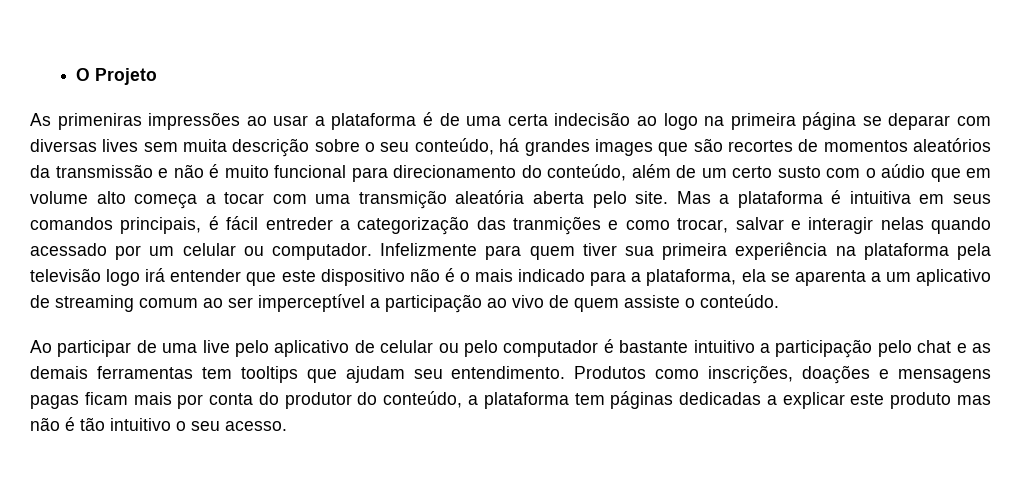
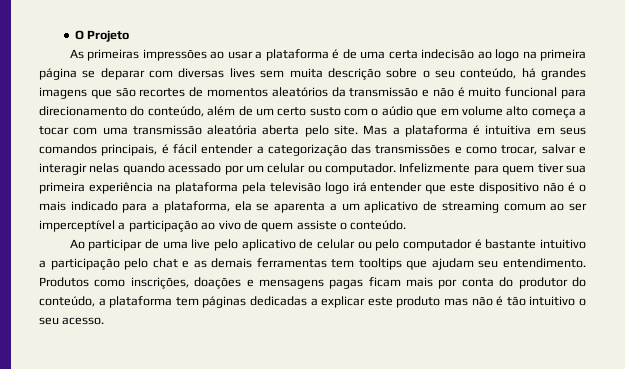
[57,113,142,130] primeniras -> [87,49,140,61] primeiras
[594,139,653,156] images -> [39,87,87,99] imagens
[358,190,447,209] transmição -> [132,125,202,135] transmissão
[265,217,333,230] entreder -> [201,144,254,154] entender
[513,216,601,235] tranmições -> [375,144,451,154] transmissões

